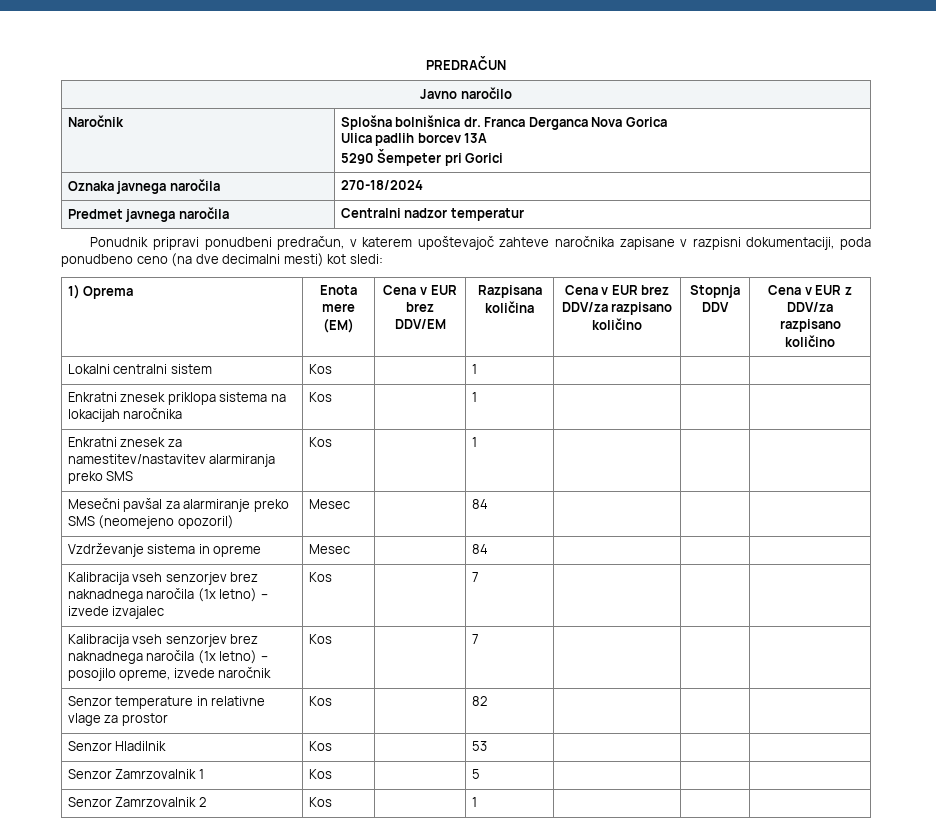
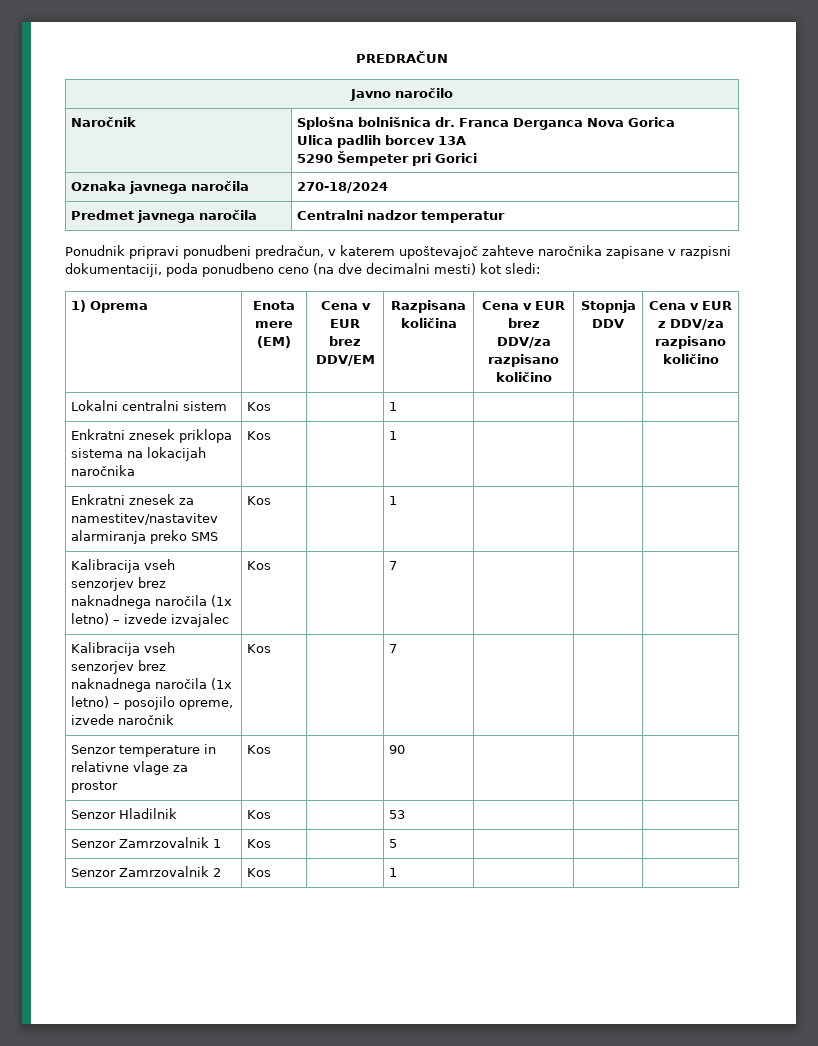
[67,498,289,512] [67,515,234,529] [308,499,350,509] [471,499,488,509] [67,543,262,557] [308,544,350,554] [471,544,488,554] // Mesečni pavšal za alarmiranje preko SMS (neomejeno opozoril) | Mesec | | 84 | | | // Vzdrževanje sistema in opreme | Mesec | | 84 | | | -> (398, 500) none
[471,696,487,706] 82 -> [389,745,406,754] 90

